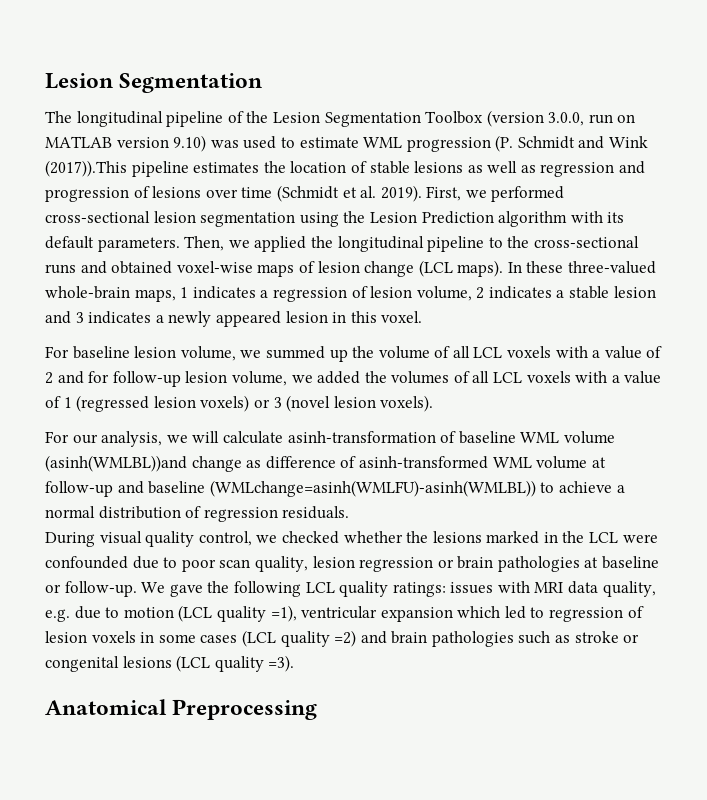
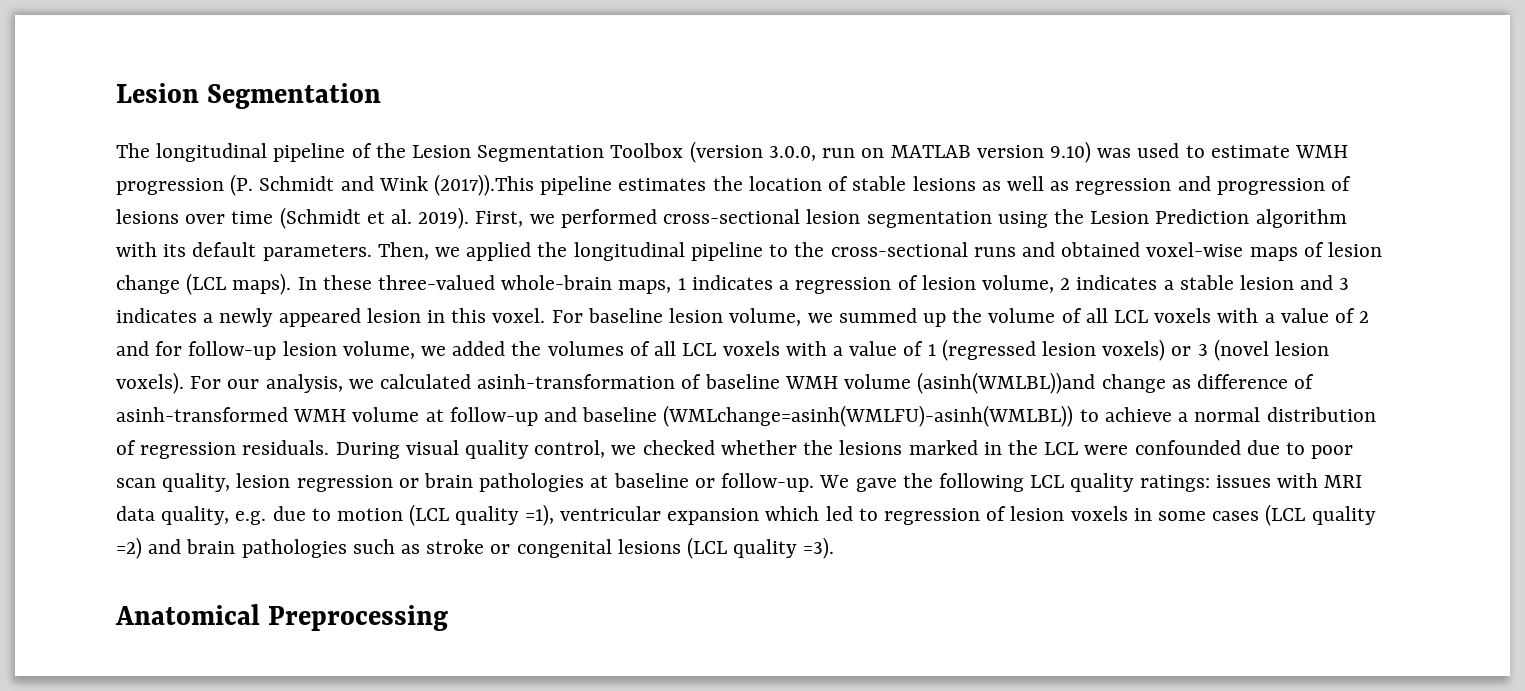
[363,137,403,148] WML -> [1294,145,1348,158] WMH
(423, 317) // -> (546, 315) none
(434, 403) // -> (184, 383) none
[192,431,283,444] will calculate -> [380,374,472,389] calculated
[520,432,560,443] WML -> [784,376,838,389] WMH
[492,457,532,468] WML -> [293,409,347,422] WMH
(350, 512) // -> (330, 447) none

